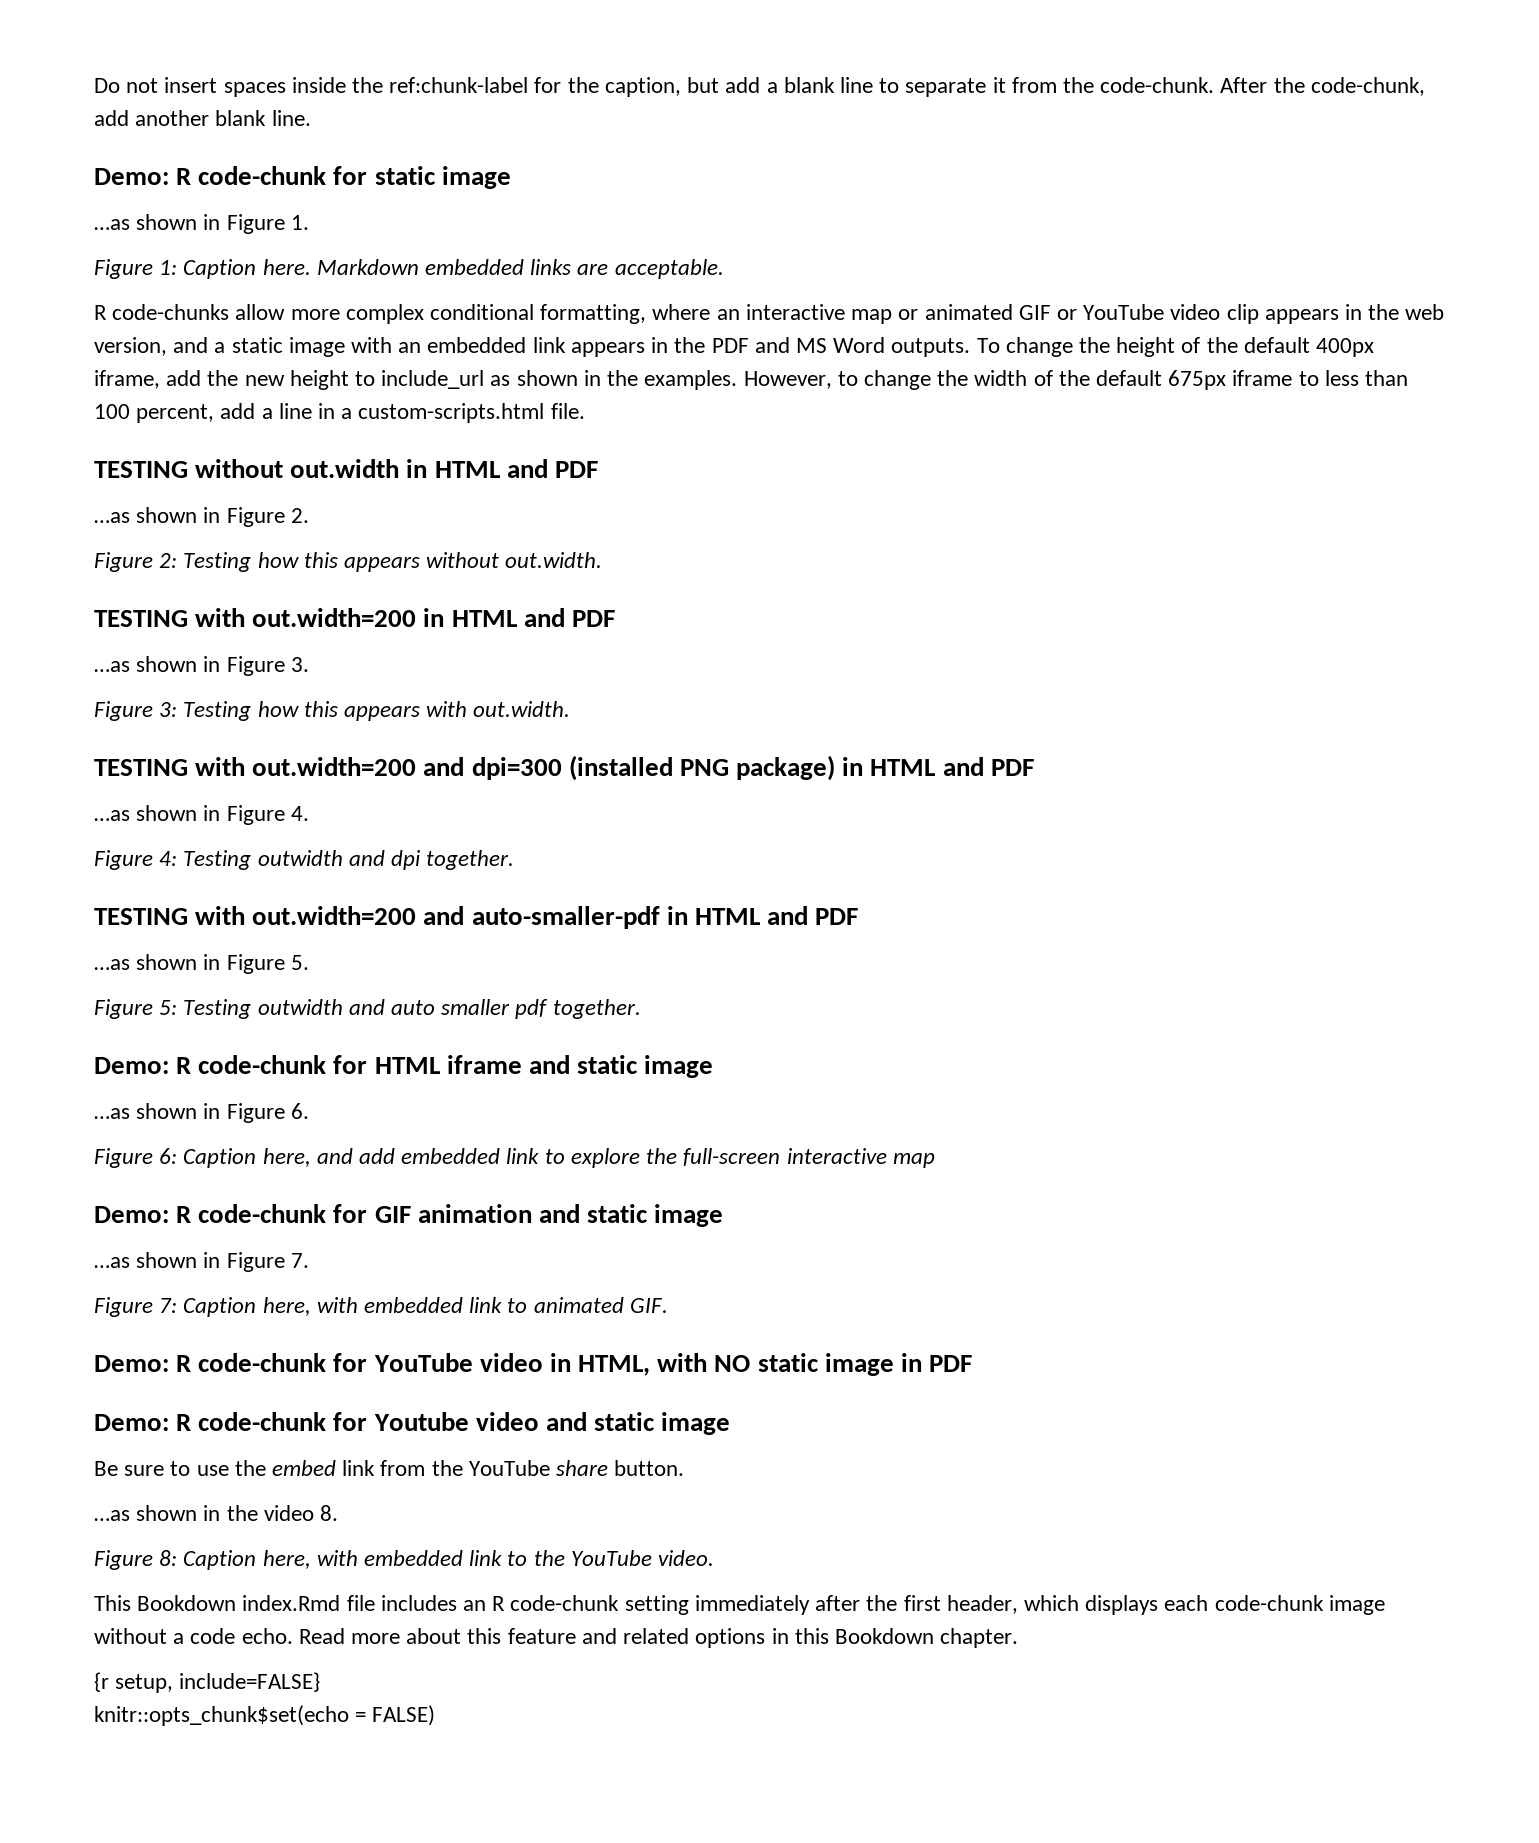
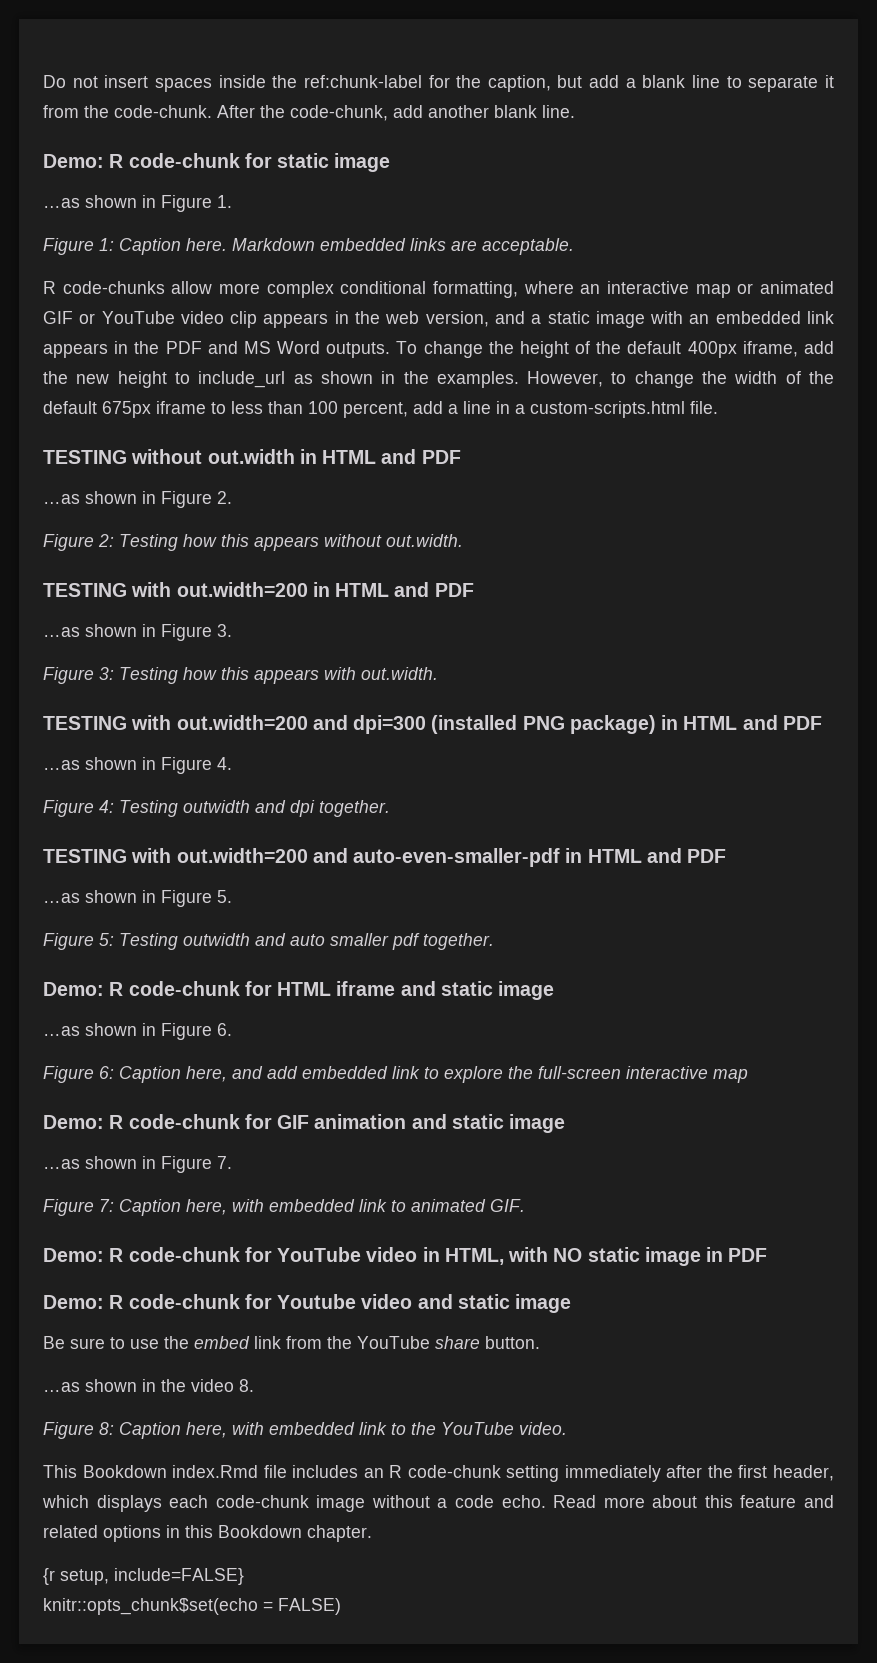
[471,906,660,929] auto-smaller-pdf -> [353,848,561,867] auto-even-smaller-pdf

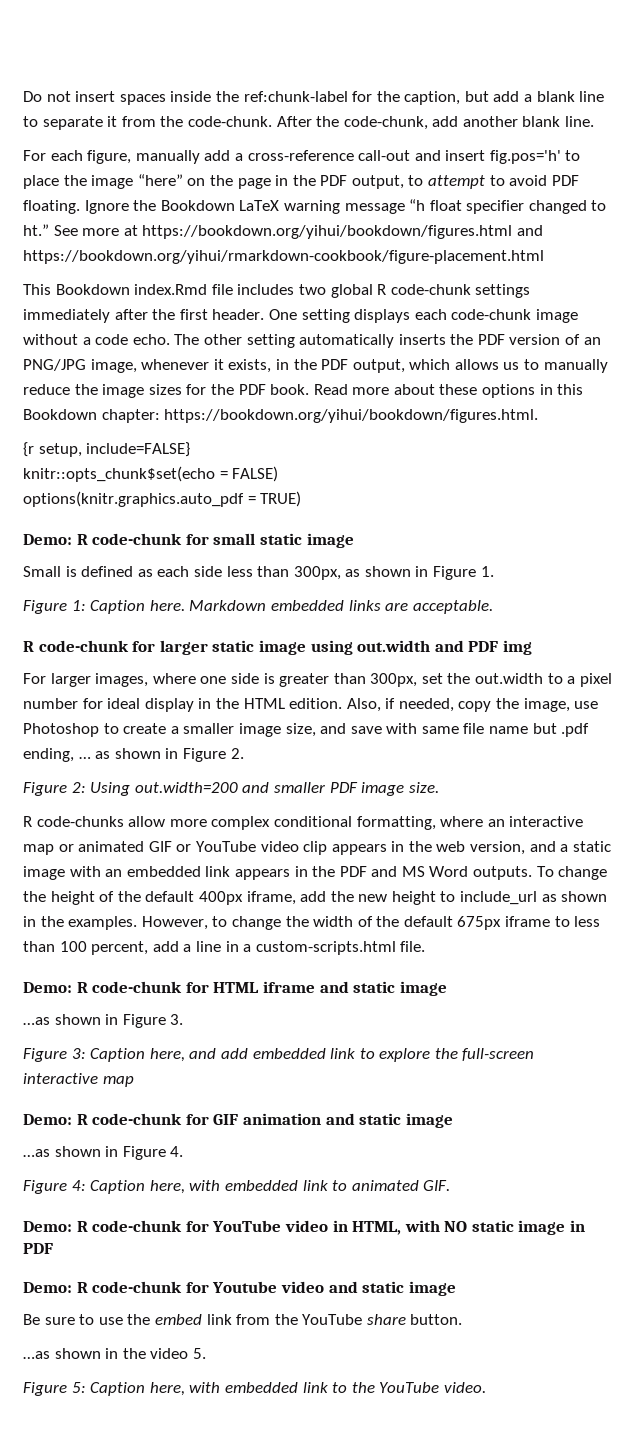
[43,153,391,172] [43,198,80,208] // Demo: R code-chunk for static image // …as -> [23,150,581,164] [23,174,579,189] [23,199,607,214] [23,224,543,239] [23,250,544,264] [23,284,531,298] [23,309,578,323] [23,334,601,348] [23,359,608,373] [23,384,584,398] [23,409,539,423] [23,442,191,457] [23,466,279,482] [23,491,302,507] [23,533,354,548] [23,566,361,580] // For each figure, manually add a cross-reference call-out and insert fig.pos='h' to place the image “here” on the page in the PDF output, to attempt to avoid PDF floating. Ignore the Bookdown LaTeX warning message “h float specifier changed to ht.” See more at https://bookdown.org/yihui/bookdown/figures.html and https://bookdown.org/yihui/rmarkdown-cookbook/figure-placement.html // This Bookdown index.Rmd file includes two global R code-chunk settings immediately after the first header. One setting displays each code-chunk image without a code echo. The other setting automatically inserts the PDF version of an PNG/JPG image, whenever it exists, in the PDF output, which allows us to manually reduce the image sizes for the PDF book. Read more about these options in this Bookdown chapter: https://bookdown.org/yihui/bookdown/figures.html. // {r setup, include=FALSE} // knitr::opts_chunk$set(echo = FALSE) // options(knitr.graphics.auto_pdf = TRUE) // Demo: R code-chunk for small static image // Small is defined as each side less than 300px, as
(574, 246) none -> [23,640,532,655] [23,673,612,687] [23,698,599,712] [23,723,590,737] [23,748,244,762] [23,782,439,796] // R code-chunk for larger static image using out.width and PDF img // For larger images, where one side is greater than 300px, set the out.width to a pixel number for ideal display in the HTML edition. Also, if needed, copy the image, use Photoshop to create a smaller image size, and save with same file name but .pdf ending, … as shown in Figure 2. // Figure 2: Using out.width=200 and smaller PDF image size.
[43,449,461,464] [43,491,232,508] [43,534,463,551] [43,582,474,597] [43,624,232,641] [43,667,438,684] [43,715,822,734] [43,757,232,774] [43,800,390,817] [43,848,727,867] [43,890,232,907] [43,933,494,950] // TESTING without out.width in HTML and PDF // …as shown in Figure 2. // Figure 2: Testing how this appears without out.width. // TESTING with out.width=200 in HTML and PDF // …as shown in Figure 3. // Figure 3: Testing how this appears with out.width. // TESTING with out.width=200 and dpi=300 (installed PNG package) in HTML and PDF // …as shown in Figure 4. // Figure 4: Testing outwidth and dpi together. // TESTING with out.width=200 and auto-even-smaller-pdf in HTML and PDF // …as shown in Figure 5. // Figure 5: Testing outwidth and auto smaller pdf together. -> (426, 946) none
[217,1023,232,1036] [43,1066,114,1083] 6. // Figure 6: -> [170,1014,184,1025] [23,1048,86,1062] 3. // Figure 3:
[217,1156,232,1169] [43,1199,114,1216] 7. // Figure 7: -> [170,1146,184,1157] [23,1180,86,1194] 4. // Figure 4:
[239,1379,254,1392] [43,1422,114,1439] 8. // Figure 8: -> [192,1348,206,1359] [23,1382,86,1396] 5. // Figure 5:
[43,1465,835,1482] [42,1495,834,1512] [43,1525,372,1542] [43,1568,244,1585] [43,1598,341,1615] // This Bookdown index.Rmd file includes an R code-chunk setting immediately after the first header, which displays each code-chunk image without a code echo. Read more about this feature and related options in this Bookdown chapter. // {r setup, include=FALSE} // knitr::opts_chunk$set(echo = FALSE) -> (486, 1387) none

